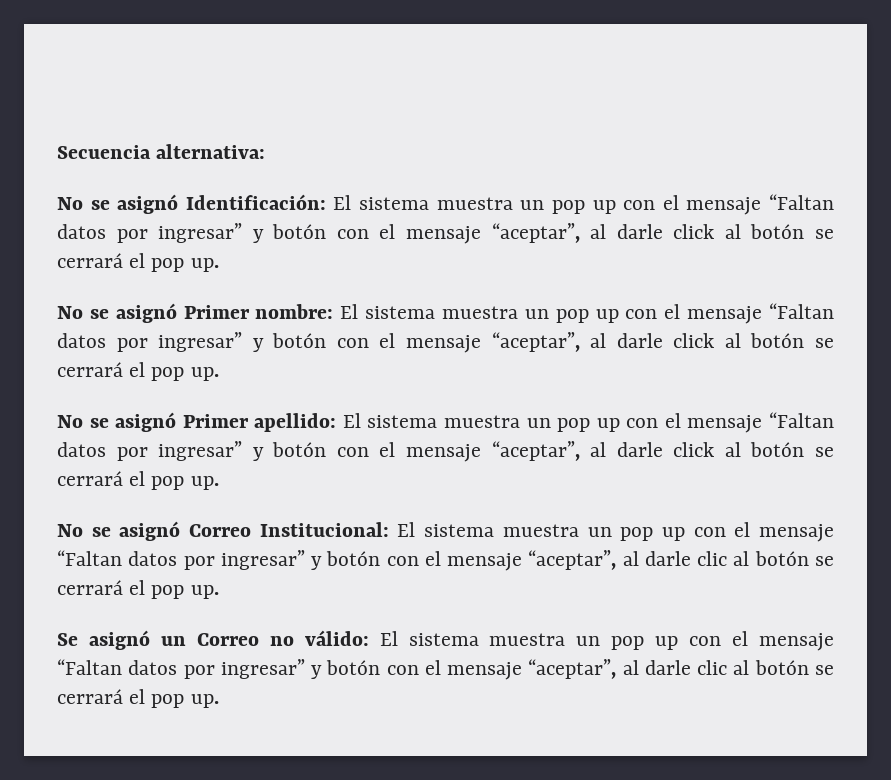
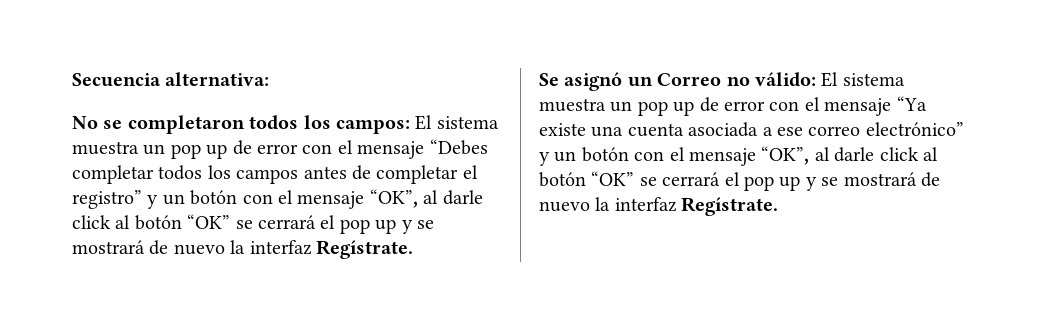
[117,194,835,215] [57,223,834,244] [57,253,219,272] [57,303,834,324] [57,332,834,353] [57,362,219,381] [57,412,834,433] [57,441,834,462] [57,471,219,490] [57,521,835,542] [57,550,834,571] [57,580,219,599] asignó Identificación: El sistema muestra un pop up con el mensaje “Faltan datos por ingresar” y botón con el mensaje “aceptar”, al darle click al botón se cerrará el pop up. // No se asignó Primer nombre: El sistema muestra un pop up con el mensaje “Faltan datos por ingresar” y botón con el mensaje “aceptar”, al darle click al botón se cerrará el pop up. // No se asignó Primer apellido: El sistema muestra un pop up con el mensaje “Faltan datos por ingresar” y botón con el mensaje “aceptar”, al darle click al botón se cerrará el pop up. // No se asignó Correo Institucional: El sistema muestra un pop up con el mensaje “Faltan datos por ingresar” y botón con el mensaje “aceptar”, al darle clic al botón se cerrará el pop up. -> [127,115,499,134] [72,139,488,159] [72,165,478,184] [72,189,483,209] [72,214,434,234] [72,240,413,259] completaron todos los campos: El sistema muestra un pop up de error con el mensaje “Debes completar todos los campos antes de completar el registro” y un botón con el mensaje “OK”, al darle click al botón “OK” se cerrará el pop up y se mostrará de nuevo la interfaz Regístrate.
[689,631,835,651] [57,659,834,680] [57,689,219,708] con el mensaje “Faltan datos por ingresar” y botón con el mensaje “aceptar”, al darle clic al botón se cerrará el pop up. -> [699,96,927,116] [539,122,964,137] [539,146,938,166] [539,171,940,191] [539,197,779,216] de error con el mensaje “Ya existe una cuenta asociada a ese correo electrónico” y un botón con el mensaje “OK”, al darle click al botón “OK” se cerrará el pop up y se mostrará de nuevo la interfaz Regístrate.

